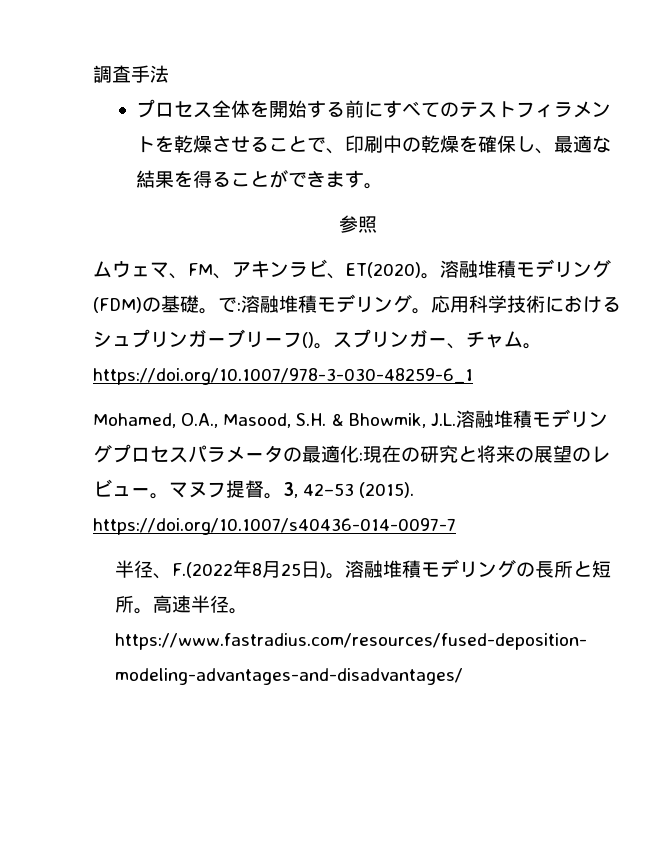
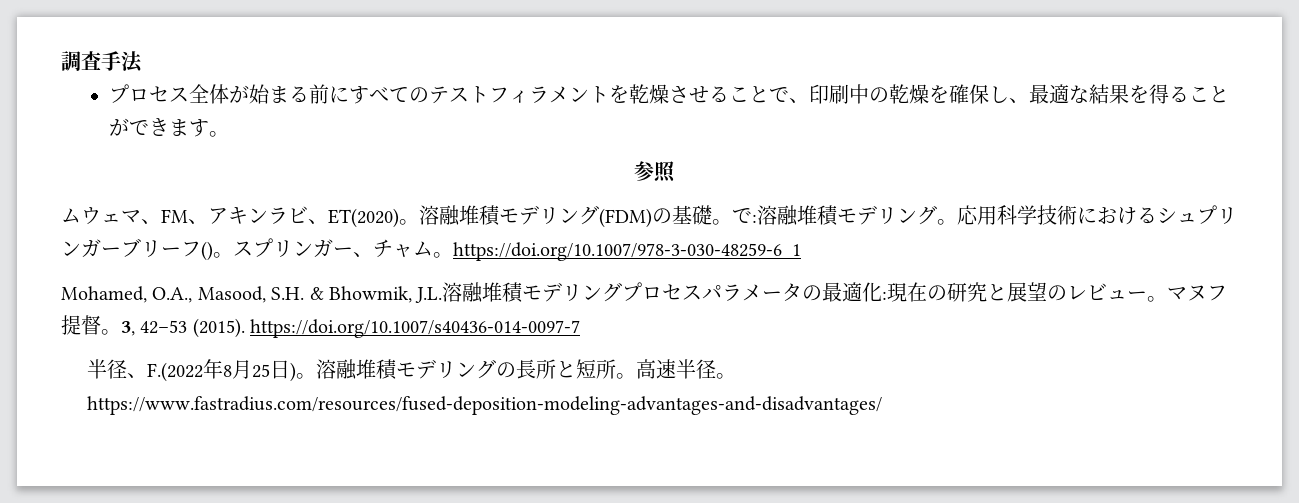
[250,100,327,118] を開始す -> [229,84,290,104] が始ま
[477,445,534,463] 将来の -> (1008, 292) none

